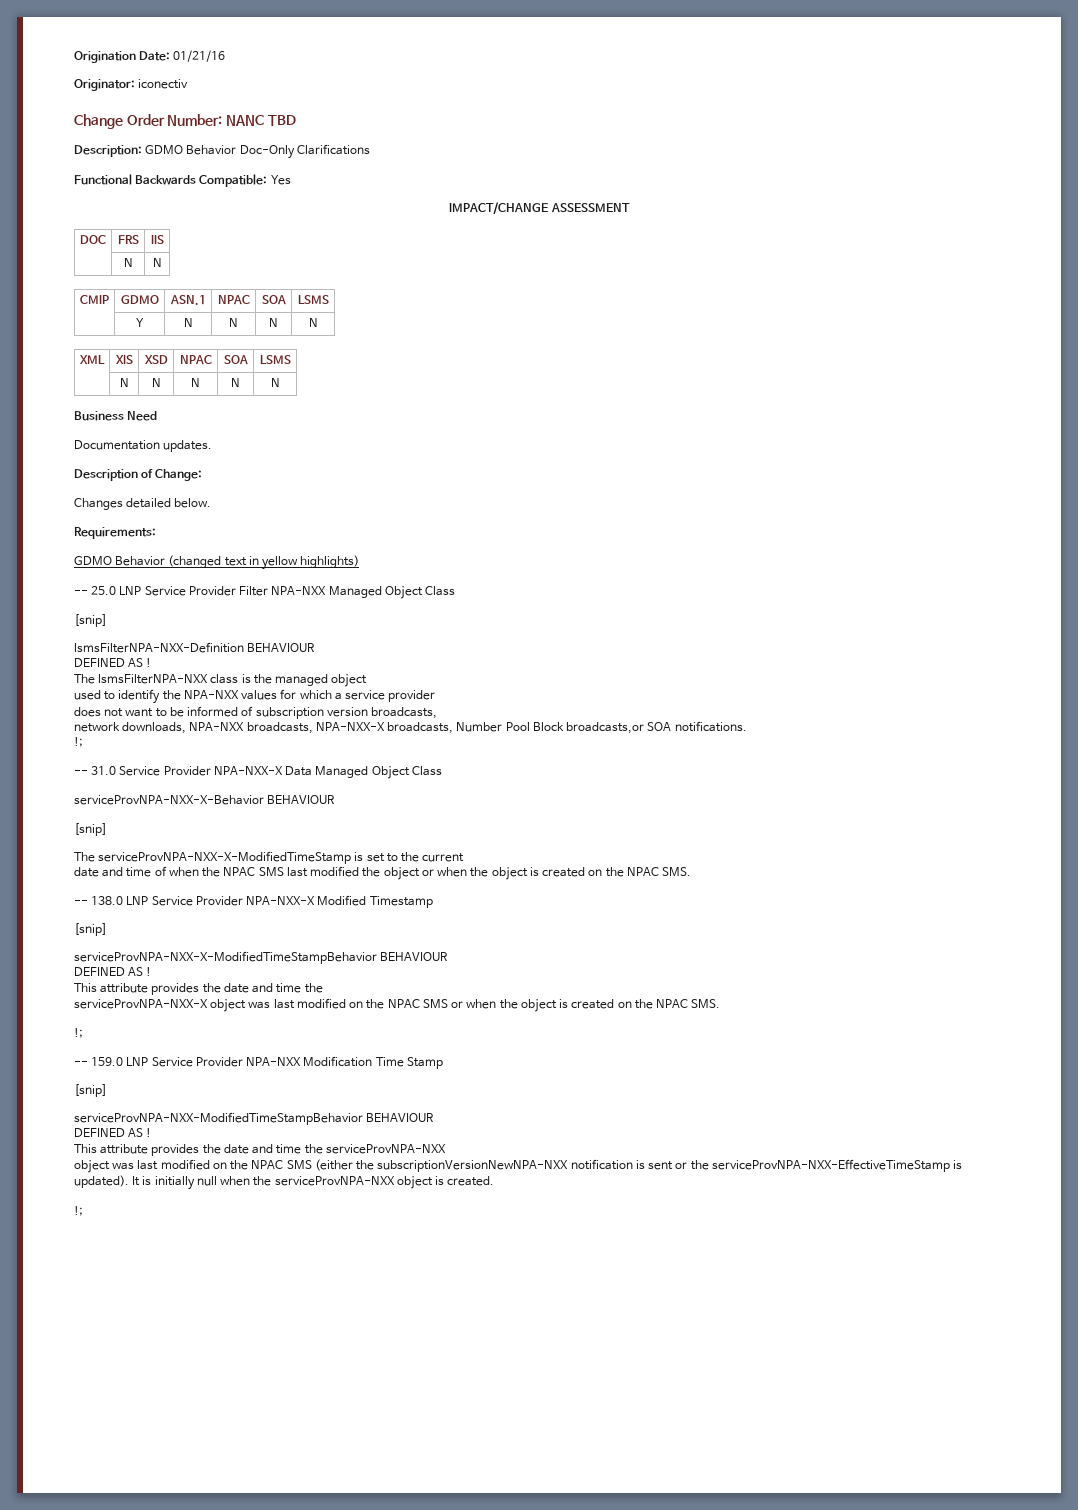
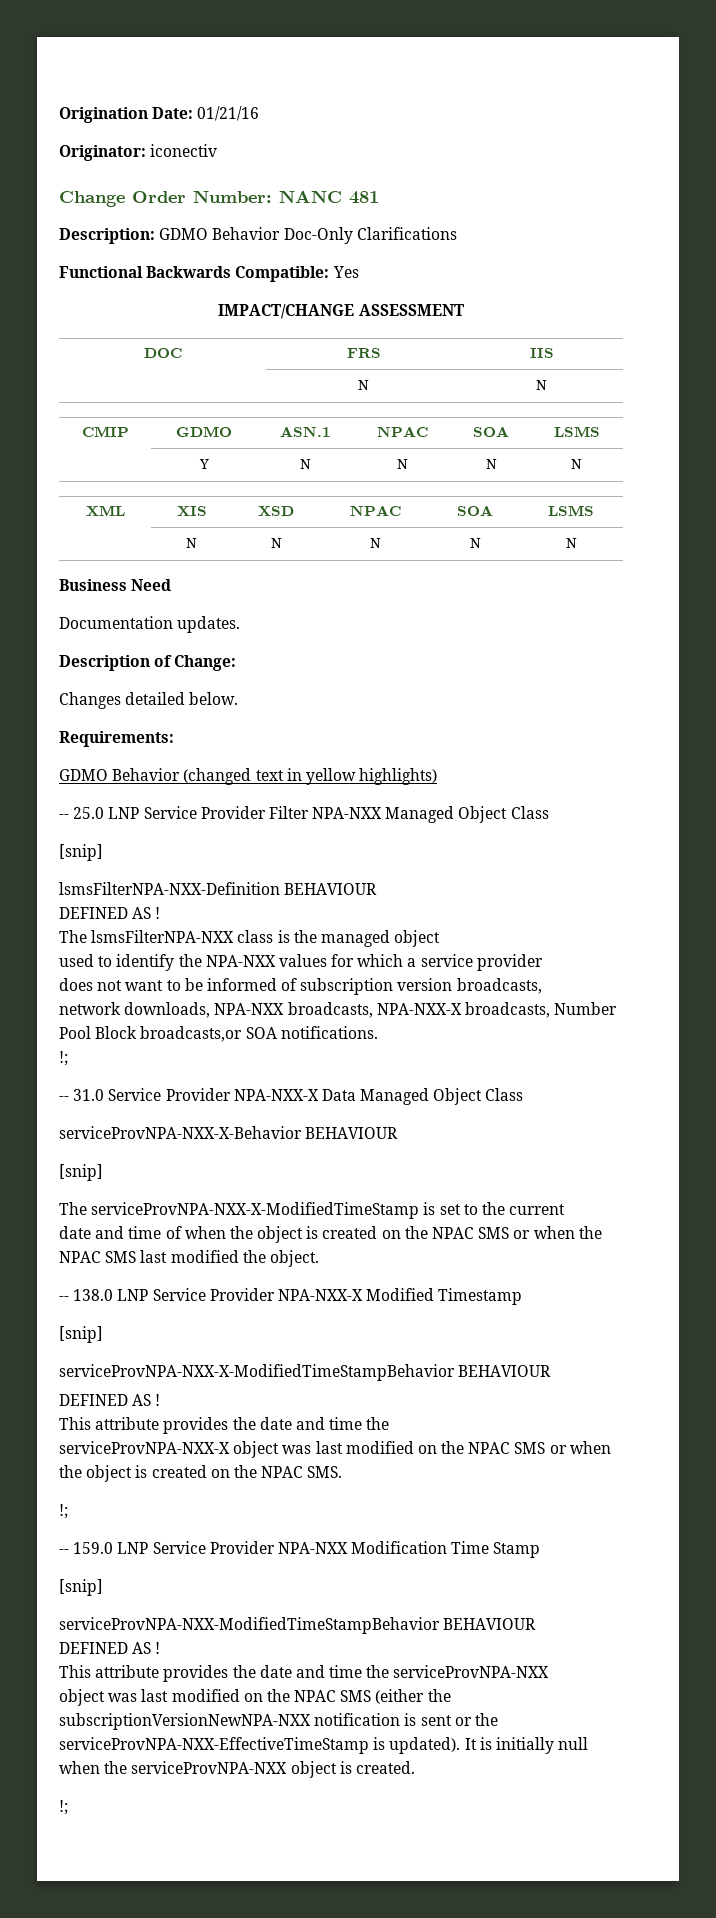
[267,115,296,126] TBD -> [349,191,379,204] 481
[223,866,692,880] NPAC SMS last modified the object or when the object is created on the NPAC SMS. -> [257,1226,602,1243] [59,1250,319,1267] object is created on the NPAC SMS or when the NPAC SMS last modified the object.

